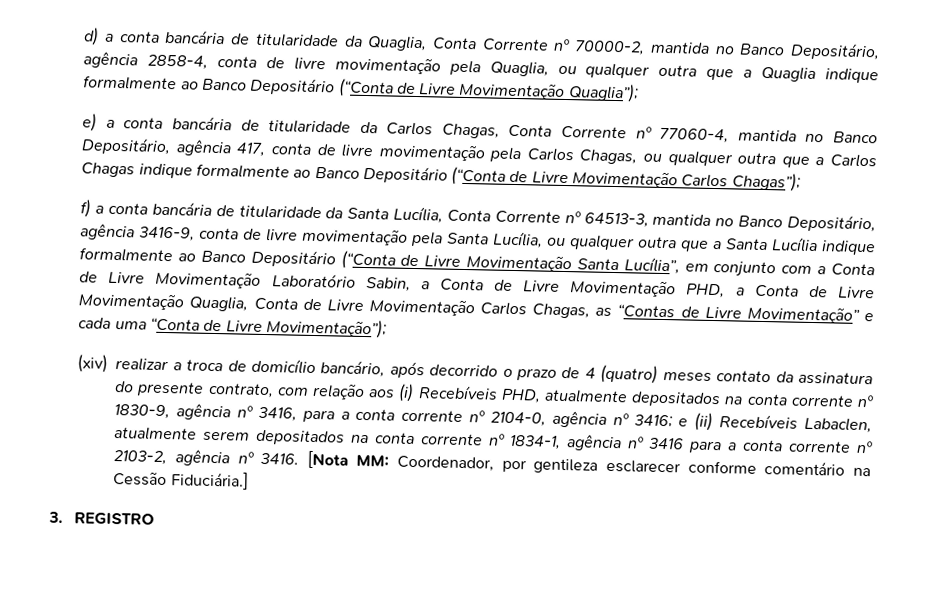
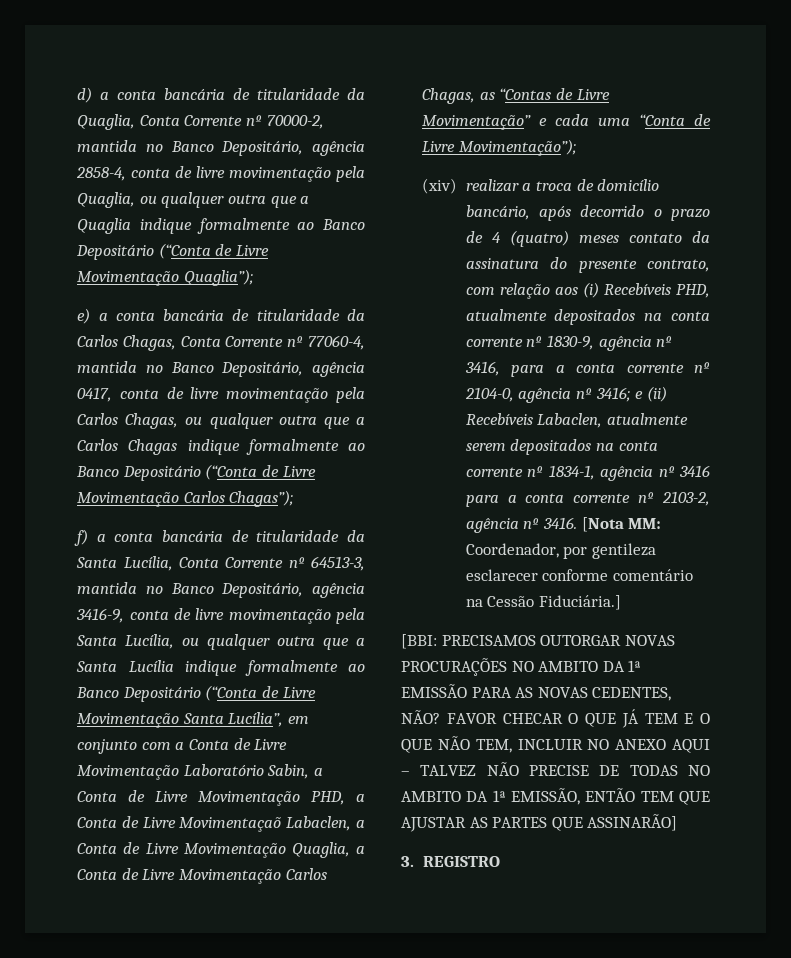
[236,142,267,156] 417, -> [77,387,113,402] 0417,
(875, 292) none -> [179,816,365,832] [77,842,179,854] Movimentaçaõ Labaclen, a Conta de Livre
(249, 303) none -> [356,846,365,854] a
(249, 480) none -> [401,634,675,649] [401,658,642,676] [401,684,672,701] [401,709,710,728] [401,736,710,753] [401,762,710,776] [401,788,710,805] [401,814,678,832] // [BBI: PRECISAMOS OUTORGAR NOVAS PROCURAÇÕES NO AMBITO DA 1ª EMISSÃO PARA AS NOVAS CEDENTES, NÃO? FAVOR CHECAR O QUE JÁ TEM E O QUE NÃO TEM, INCLUIR NO ANEXO AQUI – TALVEZ NÃO PRECISE DE TODAS NO AMBITO DA 1ª EMISSÃO, ENTÃO TEM QUE AJUSTAR AS PARTES QUE ASSINARÃO]

